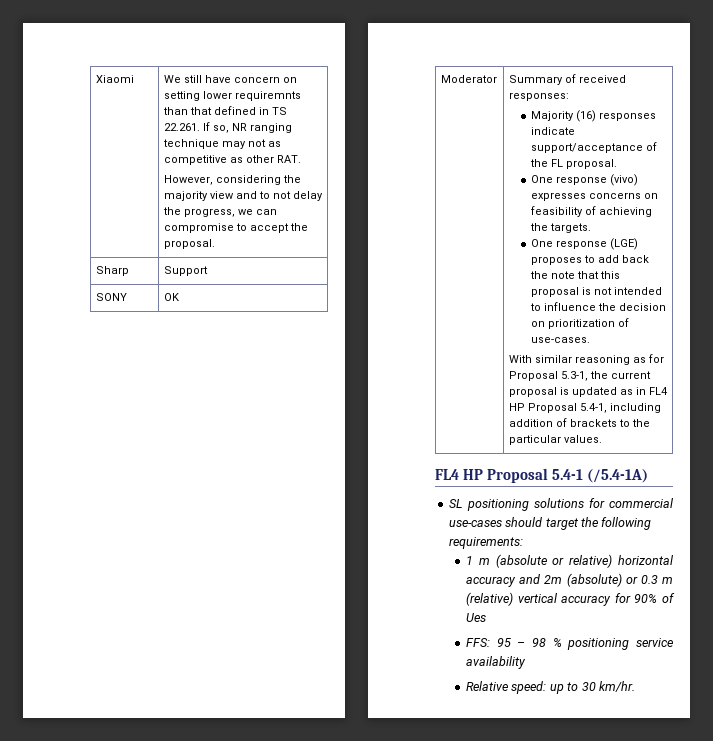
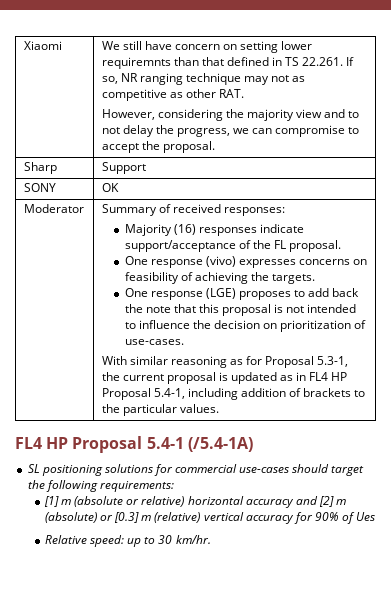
[466,556,474,565] 1 -> [43,496,59,507] [1]
[544,575,563,584] 2m -> [318,496,346,507] [2] m
[640,575,658,584] 0.3 -> [114,512,140,523] [0.3]
[466,638,674,650] [466,656,527,669] // FFS: 95 – 98 % positioning service availability -> (376, 516) none

